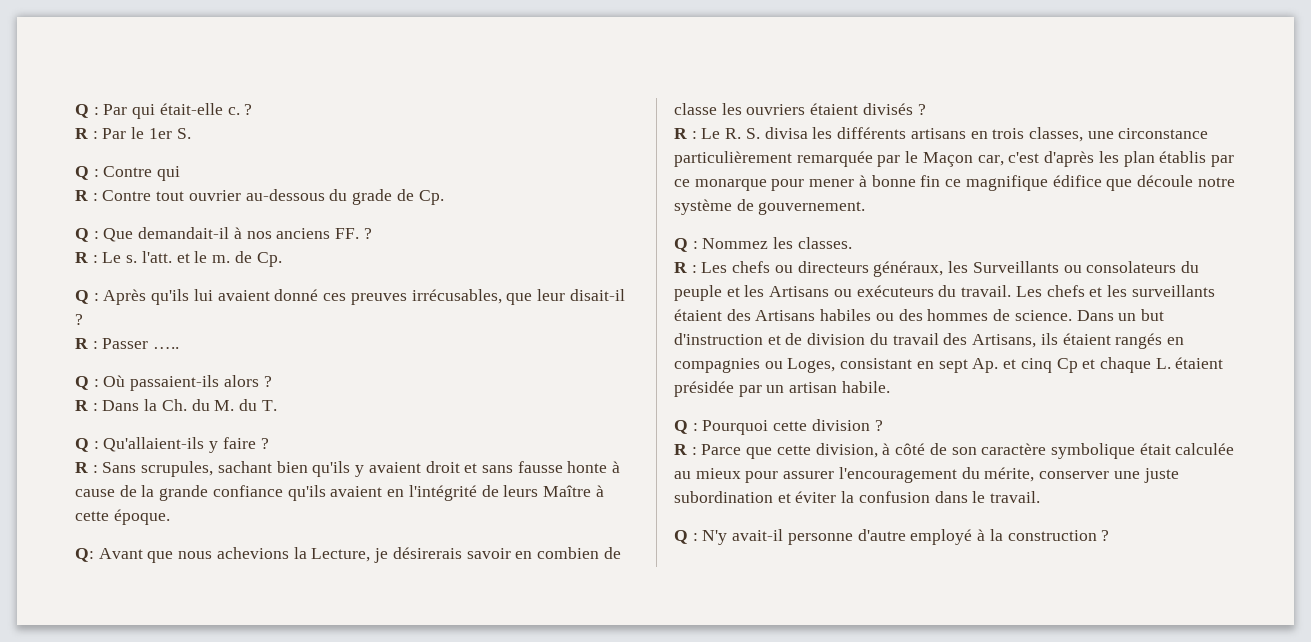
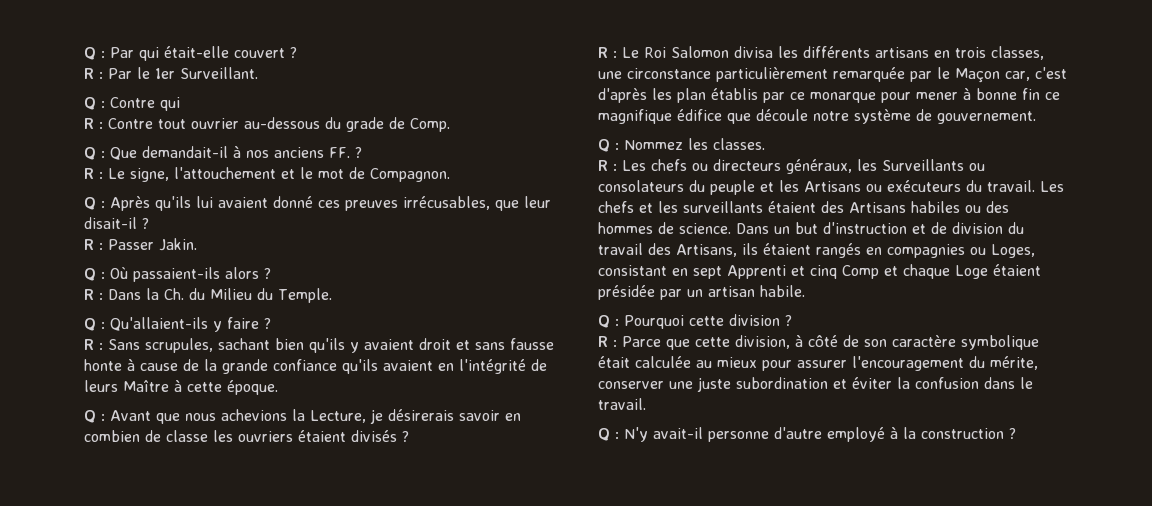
[227,107,240,115] c. -> [234,48,285,58] couvert
[176,128,191,139] S. -> [180,67,258,79] Surveillant.
[418,190,444,205] Cp. -> [410,118,450,132] Comp.
[126,251,282,267] s. l'att. et le m. de Cp. -> [130,167,450,182] signe, l'attouchement et le mot de Compagnon.
[153,347,180,349] ….. -> [159,238,197,251] Jakin.
[214,399,277,411] M. du T. -> [210,288,332,303] Milieu du Temple.
[75,548,94,562] Q: -> [84,410,105,423] Q :
[725,128,760,139] R. S. -> [644,46,729,58] Roi Salomon
[972,358,999,373] Ap. -> [727,265,786,279] Apprenti
[1056,358,1078,373] Cp -> [842,265,879,279] Comp
[1155,358,1171,369] L. -> [955,265,988,279] Loge

